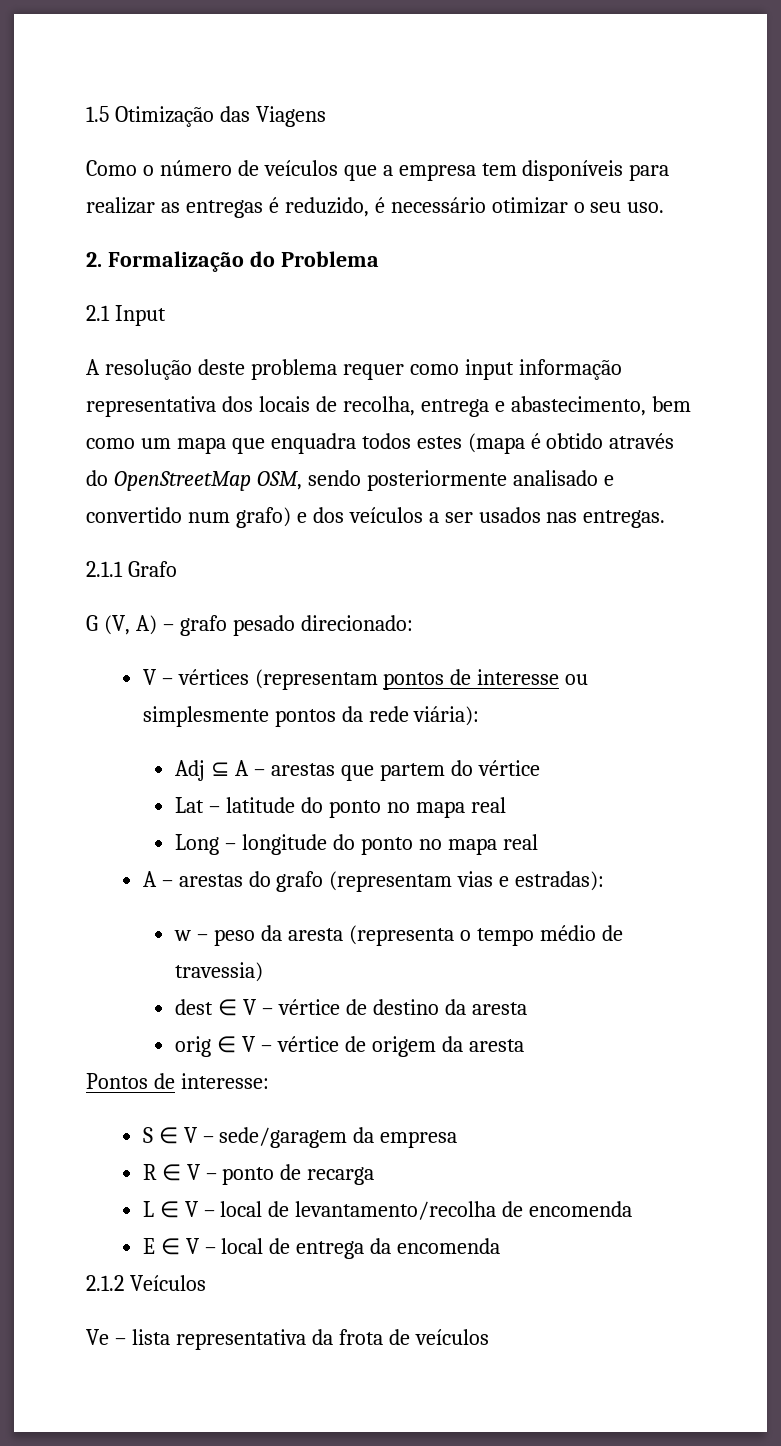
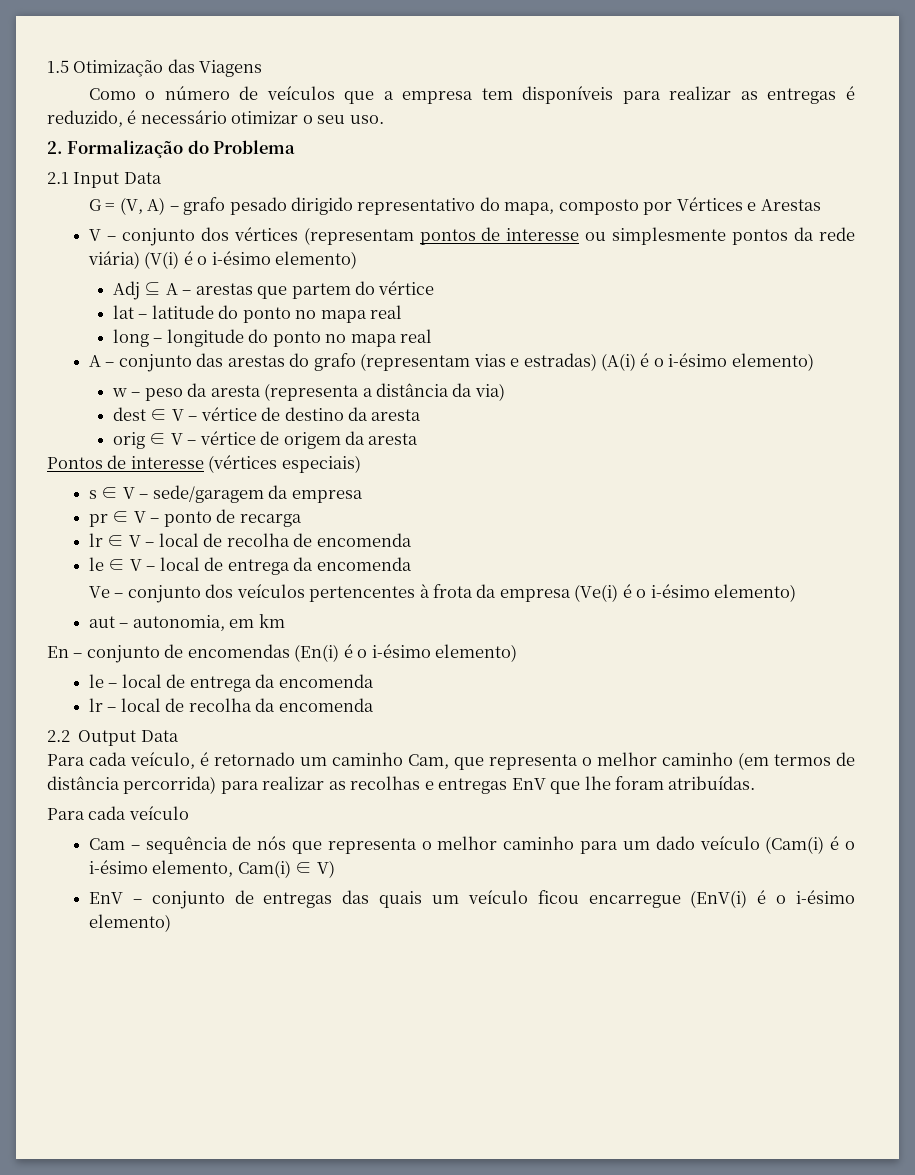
[86,359,622,380] [86,396,691,417] [86,433,675,454] [86,470,614,491] [86,507,666,528] [86,561,177,577] // A resolução deste problema requer como input informação representativa dos locais de recolha, entrega e abastecimento, bem como um mapa que enquadra todos estes (mapa é obtido através do OpenStreetMap OSM, sendo posteriormente analisado e convertido num grafo) e dos veículos a ser usados nas entregas. // 2.1.1 Grafo -> [123,172,162,184] Data
(98, 623) none -> [105,203,116,211] =
[300,615,413,631] [142,669,173,685] direcionado: // V – -> [290,197,821,215] [88,227,229,246] dirigido representativo do mapa, composto por Vértices e Arestas // V – conjunto dos
[413,706,480,726] viária): -> [87,251,358,269] viária) (V(i) é o i-ésimo elemento)
[175,797,205,813] Lat -> [112,305,134,319] lat
[175,834,220,855] Long -> [112,329,149,347] long
(173, 883) none -> [118,353,224,372] conjunto das
[515,871,605,891] estradas): -> [523,353,814,371] estradas) (A(i) é o i-ésimo elemento)
[459,925,623,946] [175,962,264,982] o tempo médio de travessia) -> [362,383,505,401] a distância da via)
[180,1073,269,1089] [142,1127,153,1143] interesse: // S -> [130,455,361,473] [88,490,97,499] interesse (vértices especiais) // s
[142,1164,157,1180] R -> [88,514,108,527] pr
[142,1201,497,1220] L ∈ V – local de levantamento/recolha -> [88,533,290,547] lr ∈ V – local de recolha
[142,1238,155,1254] E -> [88,557,104,571] le
[86,1275,206,1291] // 2.1.2 Veículos -> (412, 564) none
[131,1329,489,1350] lista representativa da frota de veículos -> [127,584,797,603] [88,614,285,631] [47,644,518,663] [88,674,374,692] [88,698,374,712] [47,730,179,746] [47,752,855,770] [47,776,756,794] [47,806,189,820] [88,836,855,854] [88,860,335,878] [88,890,856,909] [88,914,171,932] conjunto dos veículos pertencentes à frota da empresa (Ve(i) é o i-ésimo elemento) // aut – autonomia, em km // En – conjunto de encomendas (En(i) é o i-ésimo elemento) // le – local de entrega da encomenda // lr – local de recolha da encomenda // 2.2 Output Data // Para cada veículo, é retornado um caminho Cam, que representa o melhor caminho (em termos de distância percorrida) para realizar as recolhas e entregas EnV que lhe foram atribuídas. // Para cada veículo // Cam – sequência de nós que representa o melhor caminho para um dado veículo (Cam(i) é o i-ésimo elemento, Cam(i) ∈ V) // EnV – conjunto de entregas das quais um veículo ficou encarregue (EnV(i) é o i-ésimo elemento)

